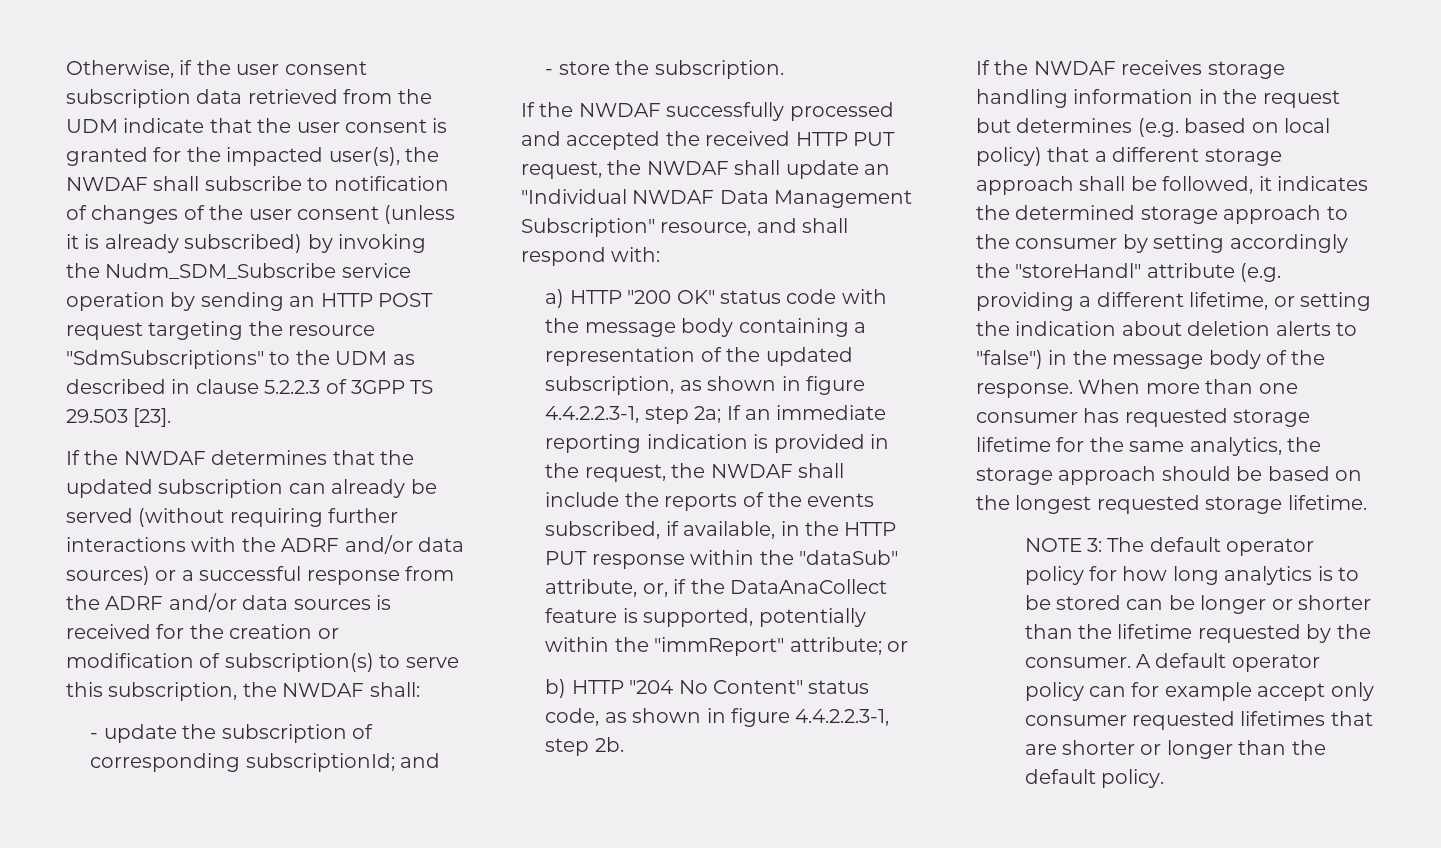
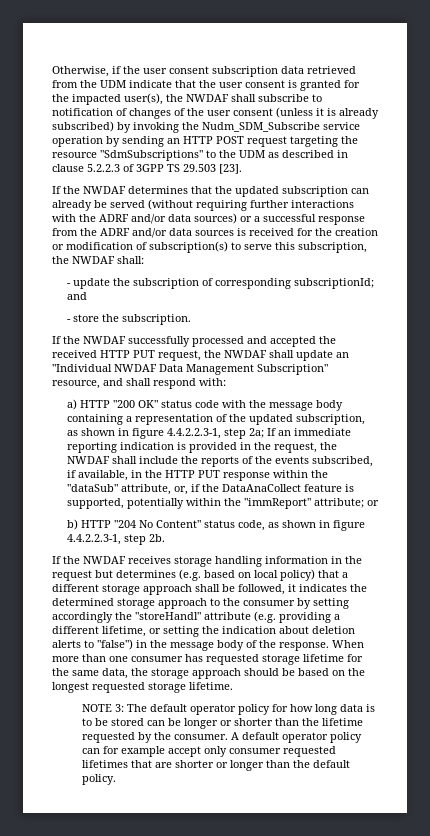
[1189,437,1282,456] analytics, -> [102,668,128,679] data,
[1224,566,1313,585] analytics -> [339,704,363,712] data

